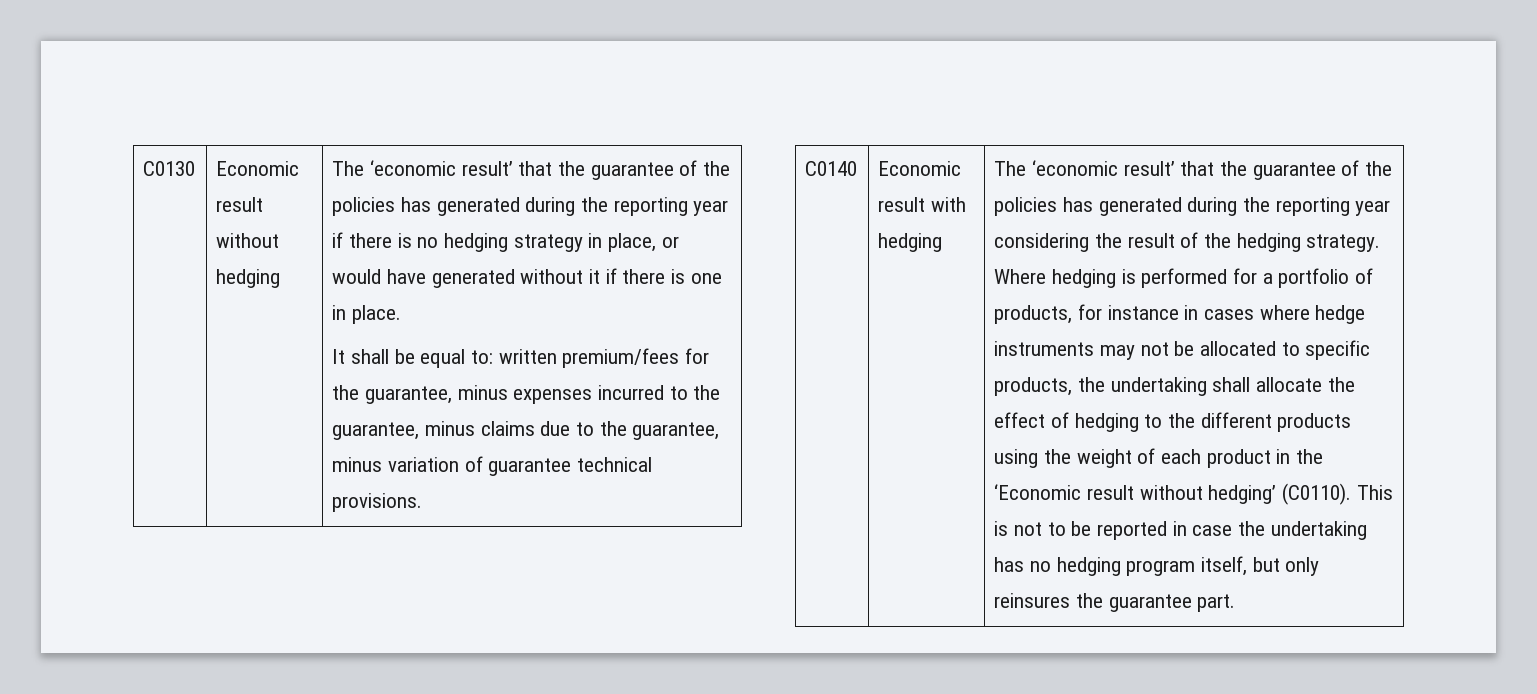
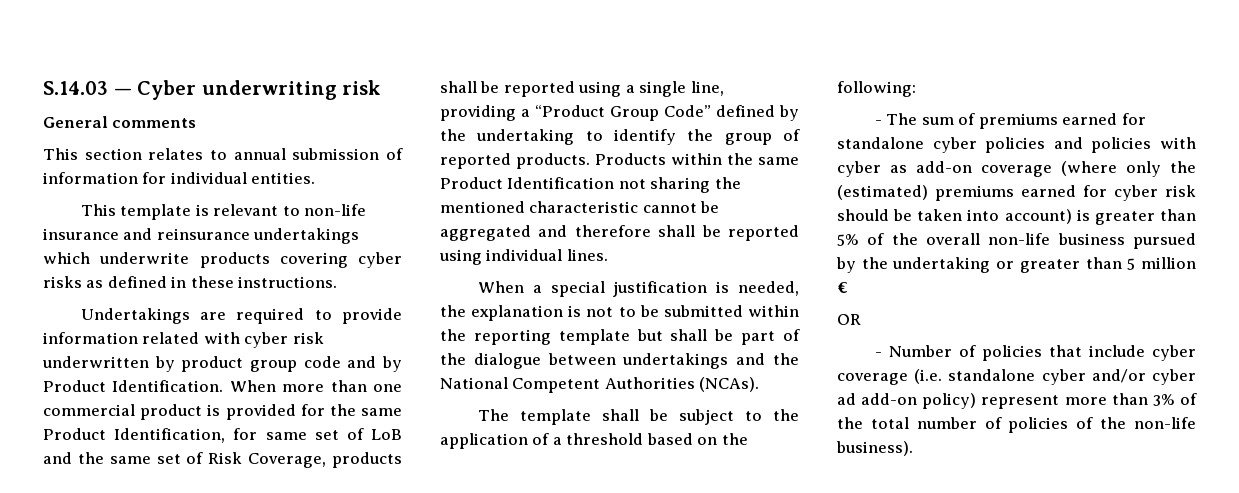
[143,161,196,176] [216,161,300,176] [216,197,264,212] [216,233,280,248] [216,269,281,288] [332,160,731,180] [332,197,729,216] [332,232,679,252] [332,268,722,288] [332,305,402,324] [332,348,710,368] [332,385,721,404] [332,421,720,440] [332,456,653,476] [332,493,423,512] [805,161,858,176] [878,161,962,176] [878,197,967,212] [878,233,943,252] [994,160,1393,180] [994,197,1391,216] [994,232,1381,252] [994,268,1374,288] [994,304,1366,324] [994,340,1371,360] [994,377,1355,396] [994,412,1352,432] [994,448,1324,468] [994,483,1393,505] [994,521,1367,540] [994,556,1320,576] [994,593,1236,612] C0130 | Economic result without hedging | The ‘economic result’ that the guarantee of the policies has generated during the reporting year if there is no hedging strategy in place, or would have generated without it if there is one in place. // It shall be equal to: written premium/fees for the guarantee, minus expenses incurred to the guarantee, minus claims due to the guarantee, minus variation of guarantee technical provisions. // C0140 | Economic result with hedging | The ‘economic result’ that the guarantee of the policies has generated during the reporting year considering the result of the hedging strategy. Where hedging is performed for a portfolio of products, for instance in cases where hedge instruments may not be allocated to specific products, the undertaking shall allocate the effect of hedging to the different products using the weight of each product in the ‘Economic result without hedging’ (C0110). This is not to be reported in case the undertaking has no hedging program itself, but only reinsures the guarantee part. -> [43,80,382,100] [43,116,197,128] [43,148,403,160] [43,172,316,184] [80,204,367,220] [43,228,360,244] [43,252,402,268] [43,276,338,288] [80,308,402,324] [43,332,324,348] [42,356,402,372] [43,380,402,392] [43,404,402,420] [43,428,403,443] [43,452,402,468] [440,81,724,97] [440,105,799,121] [440,129,800,145] [440,153,799,169] [440,177,741,193] [440,201,720,213] [440,225,799,241] [439,249,608,265] [477,281,799,297] [440,305,799,321] [440,329,800,345] [440,353,799,369] [440,377,760,393] [477,409,799,425] [440,433,748,449] [837,81,916,97] [874,113,1146,129] [837,137,1196,153] [837,161,1196,177] [837,185,1196,201] [837,209,1196,225] [837,233,1196,249] [836,257,1196,273] [837,282,848,293] [837,314,861,325] [874,345,1196,361] [837,369,1196,385] [837,393,1197,409] [837,417,1196,433] [836,441,913,456] S.14.03 — Cyber underwriting risk // General comments // This section relates to annual submission of information for individual entities. // This template is relevant to non-life insurance and reinsurance undertakings which underwrite products covering cyber risks as defined in these instructions. // Undertakings are required to provide information related with cyber risk underwritten by product group code and by Product Identification. When more than one commercial product is provided for the same Product Identification, for same set of LoB and the same set of Risk Coverage, products shall be reported using a single line, providing a “Product Group Code” defined by the undertaking to identify the group of reported products. Products within the same Product Identification not sharing the mentioned characteristic cannot be aggregated and therefore shall be reported using individual lines. // When a special justification is needed, the explanation is not to be submitted within the reporting template but shall be part of the dialogue between undertakings and the National Competent Authorities (NCAs). // The template shall be subject to the application of a threshold based on the following: // - The sum of premiums earned for standalone cyber policies and policies with cyber as add-on coverage (where only the (estimated) premiums earned for cyber risk should be taken into account) is greater than 5% of the overall non-life business pursued by the undertaking or greater than 5 million € // OR // - Number of policies that include cyber coverage (i.e. standalone cyber and/or cyber ad add-on policy) represent more than 3% of the total number of policies of the non-life business).

